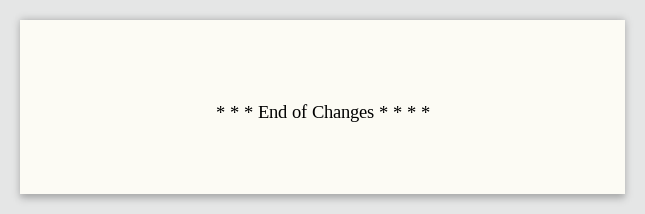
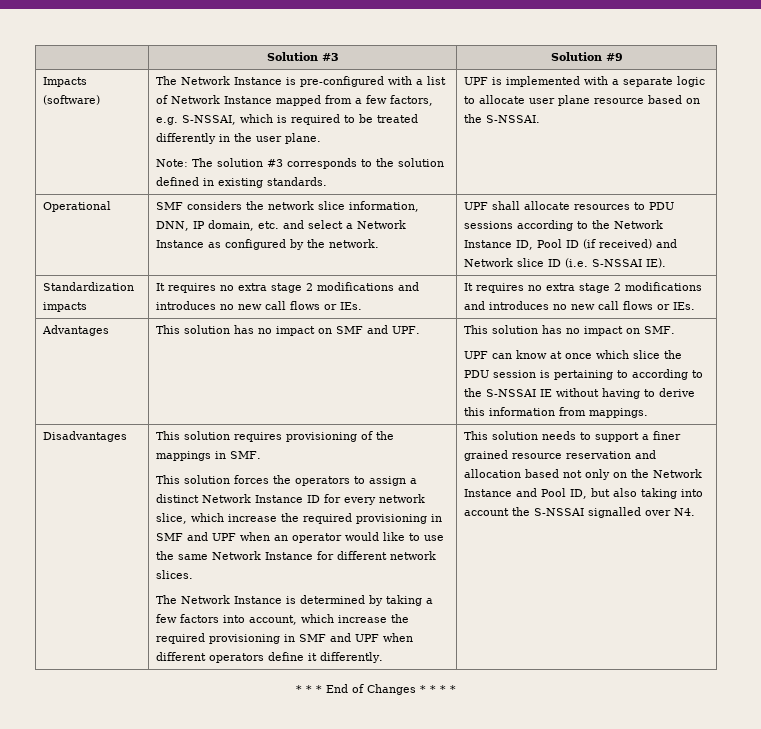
(215, 112) none -> [266,52,339,61] [550,52,623,61] [43,77,88,87] [43,95,101,105] [156,76,447,87] [156,95,434,106] [156,114,419,125] [156,133,322,144] [156,158,445,169] [156,177,328,188] [464,76,706,87] [464,95,701,106] [464,114,541,123] [43,201,112,212] [156,201,420,212] [156,220,407,231] [156,239,380,250] [464,201,675,210] [464,220,664,231] [464,239,678,250] [464,258,667,268] [43,282,135,291] [43,302,88,312] [156,282,420,293] [156,301,363,310] [464,282,703,293] [464,301,696,310] [42,325,110,336] [156,325,421,336] [464,325,676,336] [464,350,683,359] [464,369,704,380] [464,388,696,399] [464,407,649,418] [43,431,128,442] [156,431,395,442] [156,451,262,461] [156,475,418,486] [156,494,426,505] [156,513,443,524] [156,532,445,543] [156,551,437,560] [156,570,194,579] [156,595,434,606] [156,614,410,625] [156,633,414,644] [156,652,384,663] [464,431,682,442] [464,450,657,461] [464,469,703,480] [464,488,704,499] [464,507,696,518] | Solution #3 | Solution #9 // Impacts (software) | The Network Instance is pre-configured with a list of Network Instance mapped from a few factors, e.g. S-NSSAI, which is required to be treated differently in the user plane. // Note: The solution #3 corresponds to the solution defined in existing standards. | UPF is implemented with a separate logic to allocate user plane resource based on the S-NSSAI. // Operational | SMF considers the network slice information, DNN, IP domain, etc. and select a Network Instance as configured by the network. | UPF shall allocate resources to PDU sessions according to the Network Instance ID, Pool ID (if received) and Network slice ID (i.e. S-NSSAI IE). // Standardization impacts | It requires no extra stage 2 modifications and introduces no new call flows or IEs. | It requires no extra stage 2 modifications and introduces no new call flows or IEs. // Advantages | This solution has no impact on SMF and UPF. | This solution has no impact on SMF. // UPF can know at once which slice the PDU session is pertaining to according to the S-NSSAI IE without having to derive this information from mappings. // Disadvantages | This solution requires provisioning of the mappings in SMF. // This solution forces the operators to assign a distinct Network Instance ID for every network slice, which increase the required provisioning in SMF and UPF when an operator would like to use the same Network Instance for different network slices. // The Network Instance is determined by taking a few factors into account, which increase the required provisioning in SMF and UPF when different operators define it differently. | This solution needs to support a finer grained resource reservation and allocation based not only on the Network Instance and Pool ID, but also taking into account the S-NSSAI signalled over N4. //

